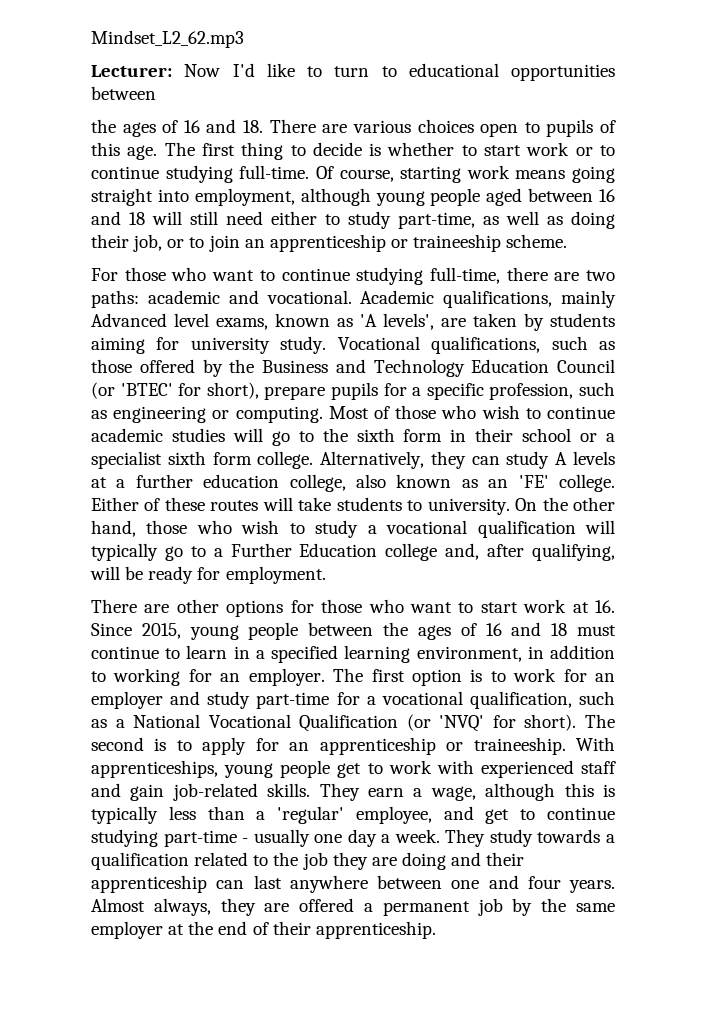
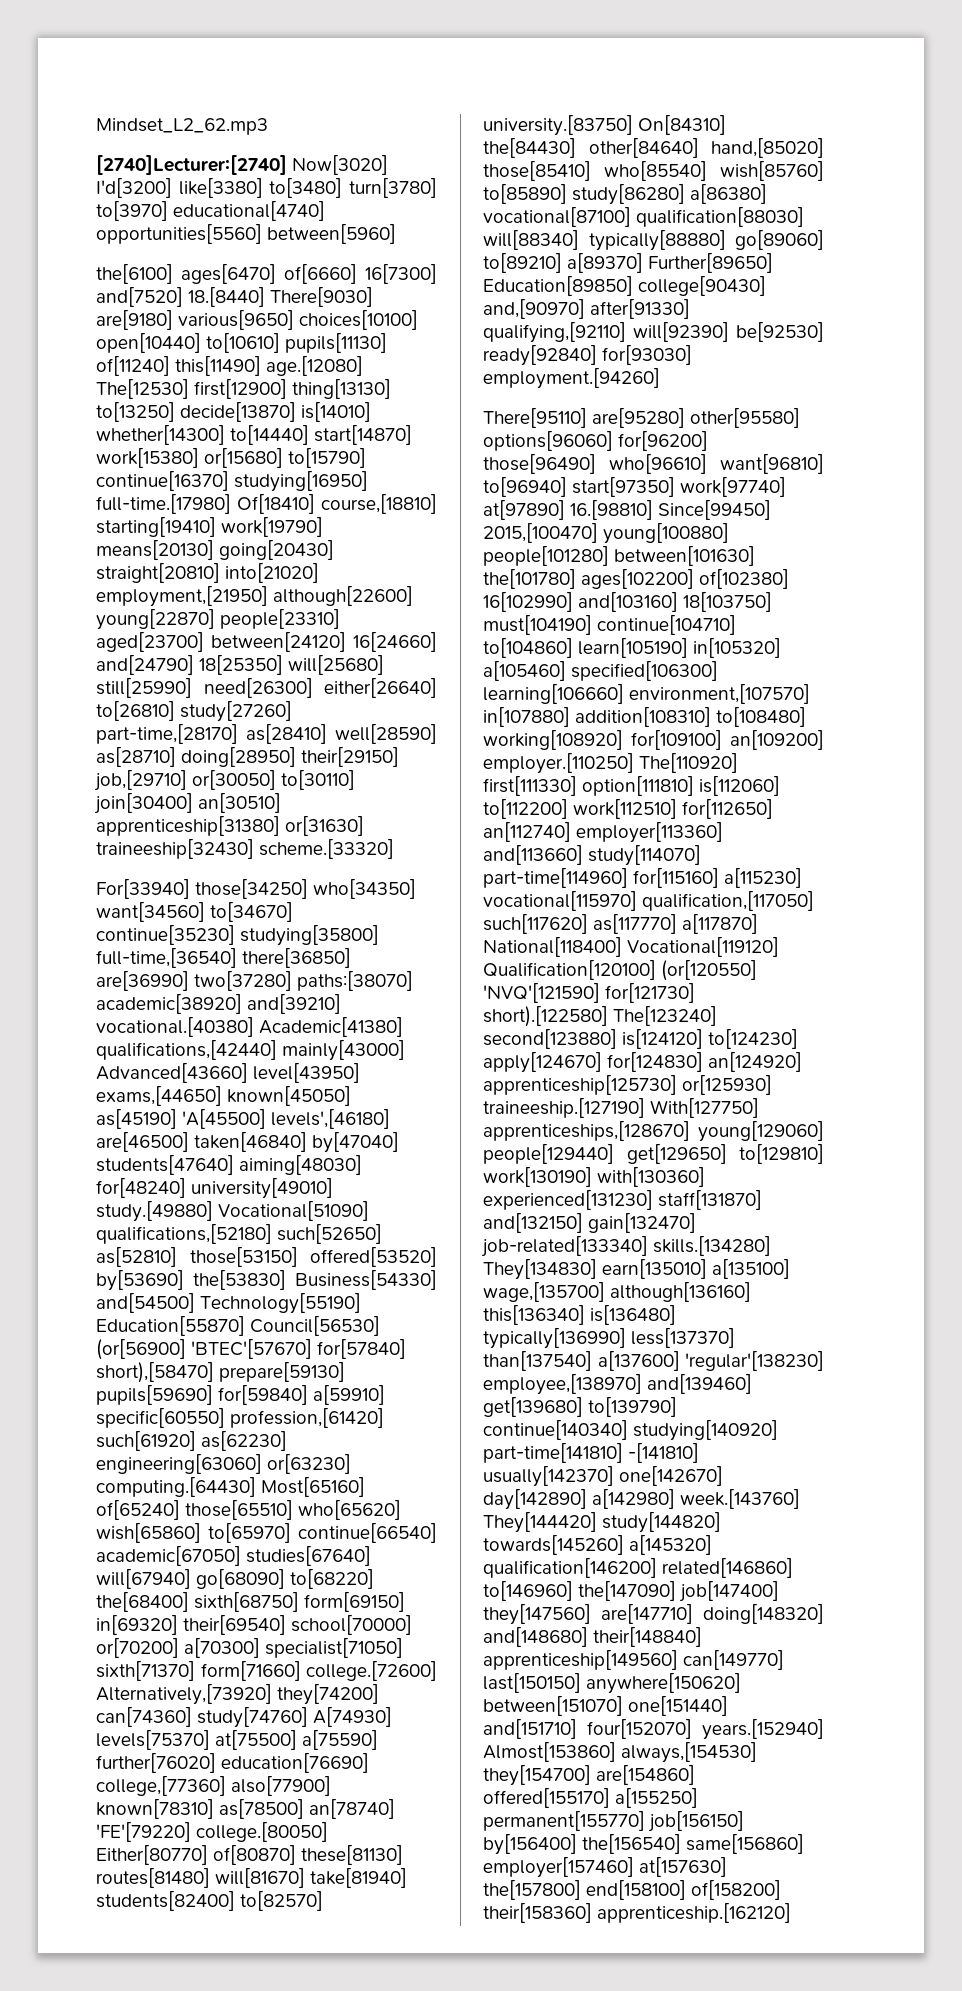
[91,63,615,81] [91,86,156,100] [91,119,616,137] [91,142,615,160] [91,165,615,183] [91,188,615,206] [91,211,615,229] [91,234,568,252] [91,267,615,285] [91,290,616,308] [91,313,615,331] [91,336,616,354] [91,359,615,377] [91,382,616,400] [91,405,615,423] [91,428,616,446] [91,451,615,469] [91,474,615,492] [91,497,615,515] [91,520,615,538] [91,543,616,561] [90,566,326,584] [91,599,615,617] [91,622,616,640] [91,645,615,663] [91,668,616,686] [91,691,615,709] [91,714,615,732] [91,737,615,755] [91,760,616,778] [91,783,615,801] [91,806,615,824] [91,829,615,847] [91,852,525,870] [91,875,615,893] [91,898,616,916] [91,921,436,939] Lecturer: Now I'd like to turn to educational opportunities between // the ages of 16 and 18. There are various choices open to pupils of this age. The first thing to decide is whether to start work or to continue studying full-time. Of course, starting work means going straight into employment, although young people aged between 16 and 18 will still need either to study part-time, as well as doing their job, or to join an apprenticeship or traineeship scheme. // For those who want to continue studying full-time, there are two paths: academic and vocational. Academic qualifications, mainly Advanced level exams, known as 'A levels', are taken by students aiming for university study. Vocational qualifications, such as those offered by the Business and Technology Education Council (or 'BTEC' for short), prepare pupils for a specific profession, such as engineering or computing. Most of those who wish to continue academic studies will go to the sixth form in their school or a specialist sixth form college. Alternatively, they can study A levels at a further education college, also known as an 'FE' college. Either of these routes will take students to university. On the other hand, those who wish to study a vocational qualification will typically go to a Further Education college and, after qualifying, will be ready for employment. // There are other options for those who want to start work at 16. Since 2015, young people between the ages of 16 and 18 must continue to learn in a specified learning environment, in addition to working for an employer. The first option is to work for an employer and study part-time for a vocational qualification, such as a National Vocational Qualification (or 'NVQ' for short). The second is to apply for an apprenticeship or traineeship. With apprenticeships, young people get to work with experienced staff and gain job-related skills. They earn a wage, although this is typically less than a 'regular' employee, and get to continue studying part-time - usually one day a week. They study towards a qualification related to the job they are doing and their apprenticeship can last anywhere between one and four years. Almost always, they are offered a permanent job by the same employer at the end of their apprenticeship. -> [96,155,389,175] [96,178,438,198] [96,201,326,221] [96,224,397,244] [96,264,437,284] [96,287,374,307] [96,310,419,330] [96,333,388,353] [96,356,364,376] [96,379,392,399] [96,402,372,422] [96,425,413,445] [96,448,367,468] [96,471,369,492] [96,494,437,514] [96,517,324,537] [96,540,335,560] [96,563,320,583] [96,586,414,607] [96,609,341,630] [96,632,437,652] [96,655,385,675] [96,678,437,698] [96,701,293,722] [96,724,437,744] [96,747,400,767] [94,770,356,791] [94,793,282,814] [96,816,365,836] [96,839,395,859] [96,879,417,899] [96,902,294,922] [96,925,380,946] [96,948,352,968] [96,971,414,991] [96,994,342,1014] [96,1017,404,1037] [96,1040,406,1061] [96,1063,361,1083] [96,1086,352,1106] [96,1109,391,1129] [96,1132,400,1153] [96,1155,363,1175] [96,1178,334,1199] [96,1201,370,1222] [96,1224,383,1244] [96,1247,437,1267] [96,1270,437,1291] [96,1293,362,1314] [96,1316,381,1336] [96,1339,407,1360] [96,1362,346,1383] [96,1385,386,1405] [96,1408,385,1428] [96,1431,288,1451] [96,1454,352,1474] [96,1477,366,1497] [96,1500,402,1520] [96,1523,437,1543] [96,1546,372,1566] [96,1569,375,1589] [96,1592,406,1612] [96,1615,413,1635] [96,1638,404,1658] [96,1661,437,1681] [96,1684,380,1705] [96,1707,393,1728] [96,1730,379,1750] [96,1753,370,1773] [96,1776,332,1796] [96,1799,396,1819] [96,1822,329,1842] [96,1845,404,1865] [96,1868,408,1888] [96,1891,324,1911] [483,115,727,136] [483,138,824,158] [483,161,824,181] [483,184,768,205] [483,207,805,227] [483,230,824,251] [483,253,774,273] [483,276,767,296] [483,299,691,319] [483,322,824,343] [483,345,693,366] [483,368,660,389] [483,408,801,428] [483,431,709,451] [483,454,824,474] [483,477,787,497] [483,500,772,520] [483,523,730,544] [483,546,756,566] [483,569,790,589] [483,592,773,612] [483,615,737,635] [483,638,782,658] [483,661,719,681] [483,684,811,704] [483,707,807,727] [483,730,824,750] [483,753,739,774] [483,776,781,796] [483,799,774,819] [483,822,724,843] [483,845,702,866] [483,868,803,888] [483,891,815,911] [483,914,759,934] [483,937,780,957] [483,960,758,981] [483,983,696,1003] [483,1006,718,1027] [483,1029,799,1049] [483,1052,803,1073] [483,1075,773,1095] [483,1098,760,1118] [483,1121,824,1142] [483,1144,824,1164] [483,1167,706,1187] [483,1190,763,1210] [483,1213,697,1233] [481,1236,772,1257] [483,1259,791,1280] [483,1282,752,1302] [483,1305,677,1325] [483,1328,736,1349] [483,1351,824,1371] [483,1374,753,1395] [483,1397,678,1417] [483,1420,779,1441] [483,1443,700,1463] [483,1466,724,1487] [483,1489,801,1510] [483,1512,722,1533] [483,1535,713,1555] [483,1558,794,1578] [483,1581,780,1602] [483,1604,824,1625] [483,1627,703,1647] [483,1650,785,1670] [483,1673,742,1694] [483,1696,729,1716] [483,1719,824,1740] [483,1742,758,1763] [483,1765,696,1786] [483,1788,699,1808] [483,1811,745,1832] [483,1834,805,1855] [483,1857,728,1878] [483,1880,782,1900] [483,1903,792,1923] [2740]Lecturer:[2740] Now[3020] I'd[3200] like[3380] to[3480] turn[3780] to[3970] educational[4740] opportunities[5560] between[5960] // the[6100] ages[6470] of[6660] 16[7300] and[7520] 18.[8440] There[9030] are[9180] various[9650] choices[10100] open[10440] to[10610] pupils[11130] of[11240] this[11490] age.[12080] The[12530] first[12900] thing[13130] to[13250] decide[13870] is[14010] whether[14300] to[14440] start[14870] work[15380] or[15680] to[15790] continue[16370] studying[16950] full-time.[17980] Of[18410] course,[18810] starting[19410] work[19790] means[20130] going[20430] straight[20810] into[21020] employment,[21950] although[22600] young[22870] people[23310] aged[23700] between[24120] 16[24660] and[24790] 18[25350] will[25680] still[25990] need[26300] either[26640] to[26810] study[27260] part-time,[28170] as[28410] well[28590] as[28710] doing[28950] their[29150] job,[29710] or[30050] to[30110] join[30400] an[30510] apprenticeship[31380] or[31630] traineeship[32430] scheme.[33320] // For[33940] those[34250] who[34350] want[34560] to[34670] continue[35230] studying[35800] full-time,[36540] there[36850] are[36990] two[37280] paths:[38070] academic[38920] and[39210] vocational.[40380] Academic[41380] qualifications,[42440] mainly[43000] Advanced[43660] level[43950] exams,[44650] known[45050] as[45190] 'A[45500] levels',[46180] are[46500] taken[46840] by[47040] students[47640] aiming[48030] for[48240] university[49010] study.[49880] Vocational[51090] qualifications,[52180] such[52650] as[52810] those[53150] offered[53520] by[53690] the[53830] Business[54330] and[54500] Technology[55190] Education[55870] Council[56530] (or[56900] 'BTEC'[57670] for[57840] short),[58470] prepare[59130] pupils[59690] for[59840] a[59910] specific[60550] profession,[61420] such[61920] as[62230] engineering[63060] or[63230] computing.[64430] Most[65160] of[65240] those[65510] who[65620] wish[65860] to[65970] continue[66540] academic[67050] studies[67640] will[67940] go[68090] to[68220] the[68400] sixth[68750] form[69150] in[69320] their[69540] school[70000] or[70200] a[70300] specialist[71050] sixth[71370] form[71660] college.[72600] Alternatively,[73920] they[74200] can[74360] study[74760] A[74930] levels[75370] at[75500] a[75590] further[76020] education[76690] college,[77360] also[77900] known[78310] as[78500] an[78740] 'FE'[79220] college.[80050] Either[80770] of[80870] these[81130] routes[81480] will[81670] take[81940] students[82400] to[82570] university.[83750] On[84310] the[84430] other[84640] hand,[85020] those[85410] who[85540] wish[85760] to[85890] study[86280] a[86380] vocational[87100] qualification[88030] will[88340] typically[88880] go[89060] to[89210] a[89370] Further[89650] Education[89850] college[90430] and,[90970] after[91330] qualifying,[92110] will[92390] be[92530] ready[92840] for[93030] employment.[94260] // There[95110] are[95280] other[95580] options[96060] for[96200] those[96490] who[96610] want[96810] to[96940] start[97350] work[97740] at[97890] 16.[98810] Since[99450] 2015,[100470] young[100880] people[101280] between[101630] the[101780] ages[102200] of[102380] 16[102990] and[103160] 18[103750] must[104190] continue[104710] to[104860] learn[105190] in[105320] a[105460] specified[106300] learning[106660] environment,[107570] in[107880] addition[108310] to[108480] working[108920] for[109100] an[109200] employer.[110250] The[110920] first[111330] option[111810] is[112060] to[112200] work[112510] for[112650] an[112740] employer[113360] and[113660] study[114070] part-time[114960] for[115160] a[115230] vocational[115970] qualification,[117050] such[117620] as[117770] a[117870] National[118400] Vocational[119120] Qualification[120100] (or[120550] 'NVQ'[121590] for[121730] short).[122580] The[123240] second[123880] is[124120] to[124230] apply[124670] for[124830] an[124920] apprenticeship[125730] or[125930] traineeship.[127190] With[127750] apprenticeships,[128670] young[129060] people[129440] get[129650] to[129810] work[130190] with[130360] experienced[131230] staff[131870] and[132150] gain[132470] job-related[133340] skills.[134280] They[134830] earn[135010] a[135100] wage,[135700] although[136160] this[136340] is[136480] typically[136990] less[137370] than[137540] a[137600] 'regular'[138230] employee,[138970] and[139460] get[139680] to[139790] continue[140340] studying[140920] part-time[141810] -[141810] usually[142370] one[142670] day[142890] a[142980] week.[143760] They[144420] study[144820] towards[145260] a[145320] qualification[146200] related[146860] to[146960] the[147090] job[147400] they[147560] are[147710] doing[148320] and[148680] their[148840] apprenticeship[149560] can[149770] last[150150] anywhere[150620] between[151070] one[151440] and[151710] four[152070] years.[152940] Almost[153860] always,[154530] they[154700] are[154860] offered[155170] a[155250] permanent[155770] job[156150] by[156400] the[156540] same[156860] employer[157460] at[157630] the[157800] end[158100] of[158200] their[158360] apprenticeship.[162120]

